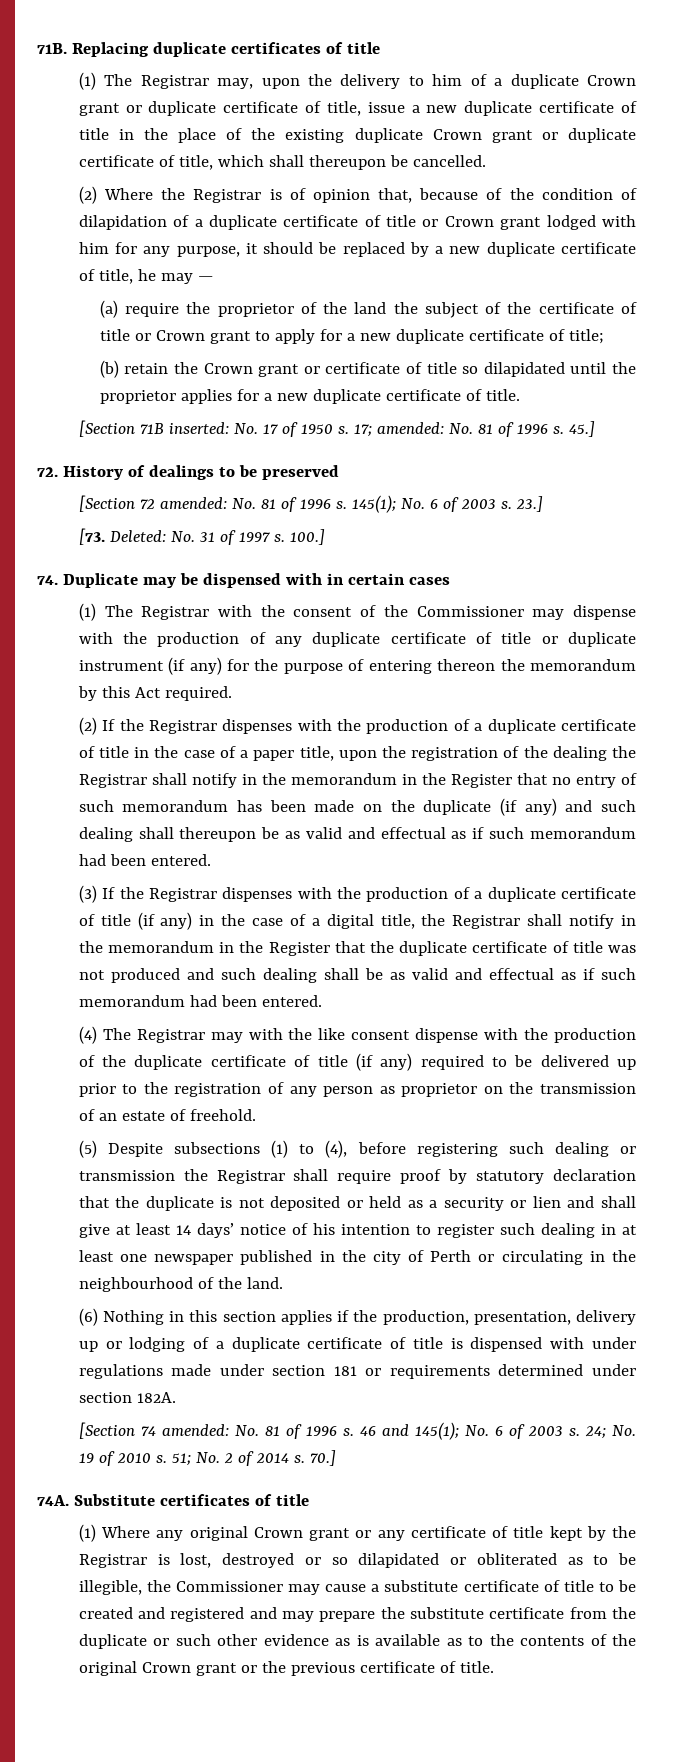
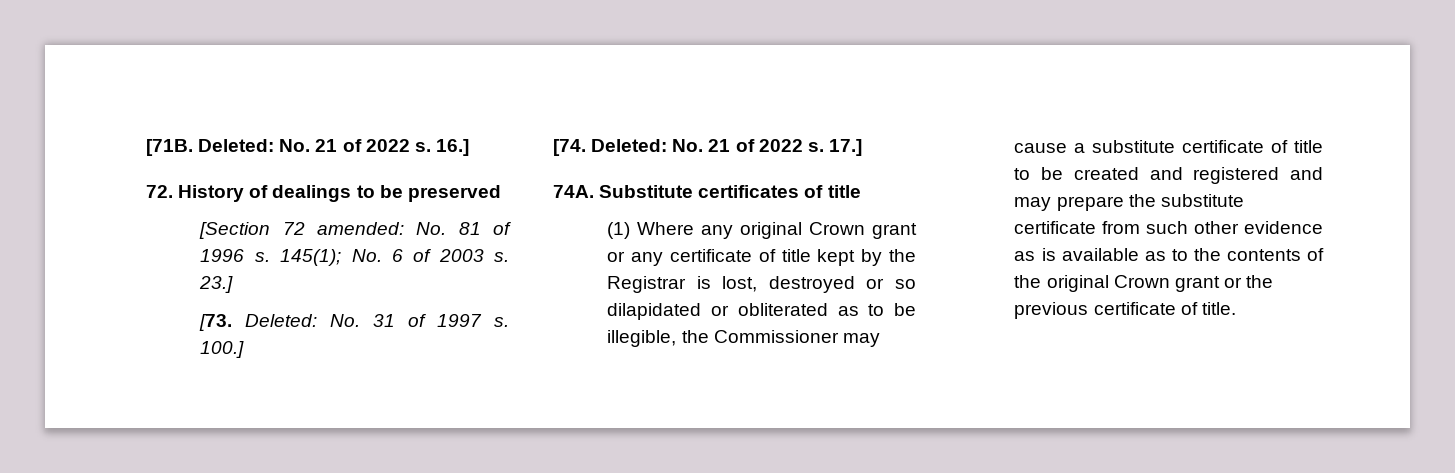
[37,42,380,57] [78,72,636,90] [78,101,638,116] [78,128,636,143] [78,155,486,170] [78,186,637,204] [78,215,636,230] [78,242,636,257] [78,269,213,284] [99,300,638,318] [99,329,604,344] [99,360,636,378] [99,389,520,404] [78,420,595,437] 71B. Replacing duplicate certificates of title // (1) The Registrar may, upon the delivery to him of a duplicate Crown grant or duplicate certificate of title, issue a new duplicate certificate of title in the place of the existing duplicate Crown grant or duplicate certificate of title, which shall thereupon be cancelled. // (2) Where the Registrar is of opinion that, because of the condition of dilapidation of a duplicate certificate of title or Crown grant lodged with him for any purpose, it should be replaced by a new duplicate certificate of title, he may — // (a) require the proprietor of the land the subject of the certificate of title or Crown grant to apply for a new duplicate certificate of title; // (b) retain the Crown grant or certificate of title so dilapidated until the proprietor applies for a new duplicate certificate of title. // [Section 71B inserted: No. 17 of 1950 s. 17; amended: No. 81 of 1996 s. 45.] -> [146,139,469,156] [71B. Deleted: No. 21 of 2022 s. 16.]
[37,573,450,588] [78,603,636,621] [78,632,636,647] [78,657,636,675] [77,686,232,701] [78,717,636,735] [78,746,637,761] [78,773,637,788] [78,798,636,816] [78,827,637,842] [78,854,211,866] [78,885,636,903] [78,912,636,930] [78,941,636,956] [78,968,636,983] [78,995,322,1007] [78,1026,636,1044] [78,1053,636,1071] [78,1082,636,1097] [78,1109,256,1121] [78,1140,636,1158] [78,1169,636,1184] [78,1196,636,1211] [78,1223,637,1238] [78,1250,636,1265] [78,1277,283,1292] [78,1308,636,1326] [78,1337,636,1352] [78,1364,636,1379] [78,1392,176,1403] [78,1422,636,1440] [78,1450,336,1466] 74. Duplicate may be dispensed with in certain cases // (1) The Registrar with the consent of the Commissioner may dispense with the production of any duplicate certificate of title or duplicate instrument (if any) for the purpose of entering thereon the memorandum by this Act required. // (2) If the Registrar dispenses with the production of a duplicate certificate of title in the case of a paper title, upon the registration of the dealing the Registrar shall notify in the memorandum in the Register that no entry of such memorandum has been made on the duplicate (if any) and such dealing shall thereupon be as valid and effectual as if such memorandum had been entered. // (3) If the Registrar dispenses with the production of a duplicate certificate of title (if any) in the case of a digital title, the Registrar shall notify in the memorandum in the Register that the duplicate certificate of title was not produced and such dealing shall be as valid and effectual as if such memorandum had been entered. // (4) The Registrar may with the like consent dispense with the production of the duplicate certificate of title (if any) required to be delivered up prior to the registration of any person as proprietor on the transmission of an estate of freehold. // (5) Despite subsections (1) to (4), before registering such dealing or transmission the Registrar shall require proof by statutory declaration that the duplicate is not deposited or held as a security or lien and shall give at least 14 days’ notice of his intention to register such dealing in at least one newspaper published in the city of Perth or circulating in the neighbourhood of the land. // (6) Nothing in this section applies if the production, presentation, delivery up or lodging of a duplicate certificate of title is dispensed with under regulations made under section 181 or requirements determined under section 182A. // [Section 74 amended: No. 81 of 1996 s. 46 and 145(1); No. 6 of 2003 s. 24; No. 19 of 2010 s. 51; No. 2 of 2014 s. 70.] -> [553,139,862,156] [74. Deleted: No. 21 of 2022 s. 17.]
[612,1607,636,1619] [78,1634,170,1649] the duplicate or -> (1141, 227) none

